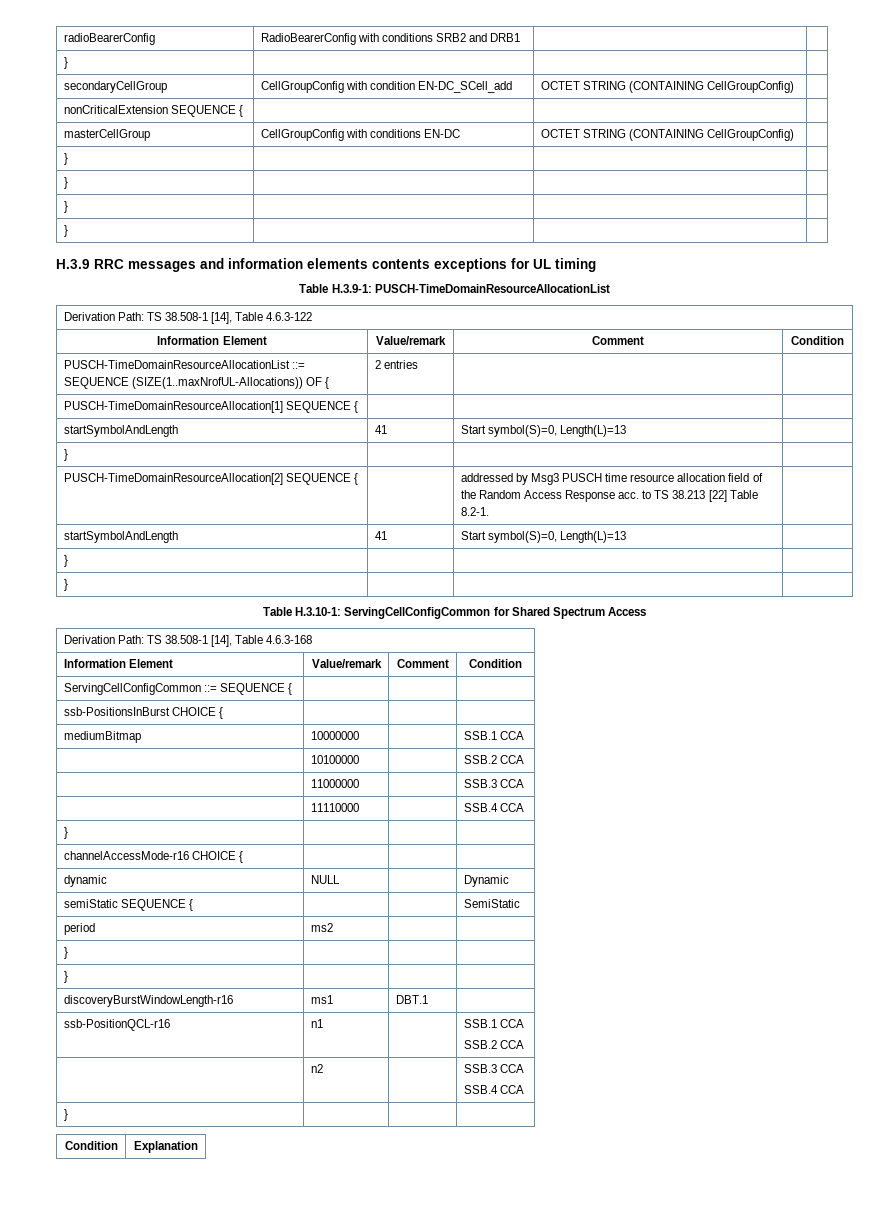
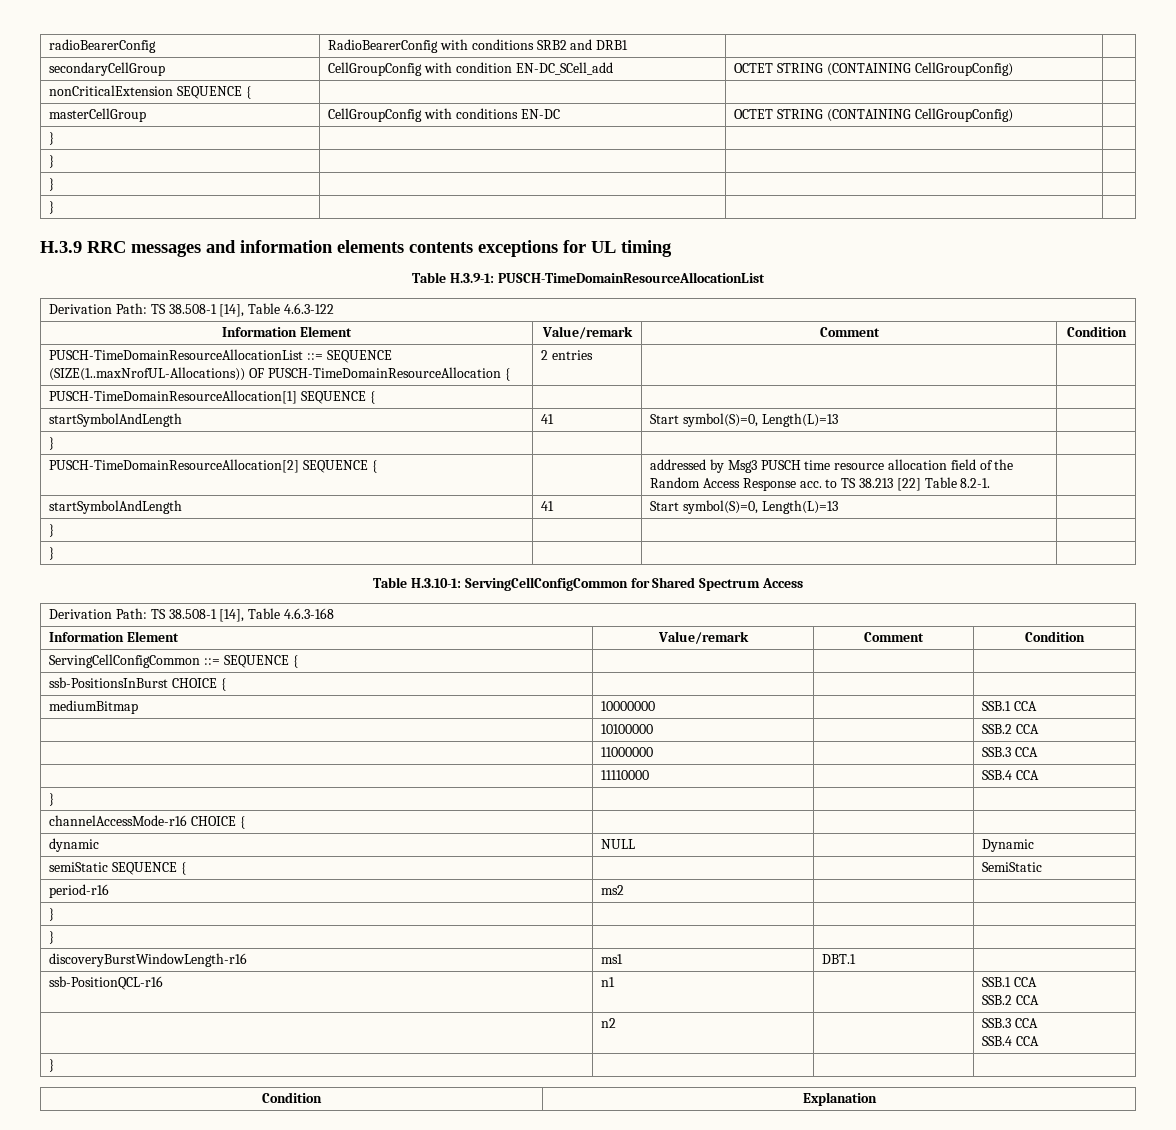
[63,57,68,69] // } | | | -> (629, 45) none
(322, 381) none -> [267,367,501,378] PUSCH-TimeDomainResourceAllocation
[63,923,95,935] period -> [49,884,110,898] period-r16

